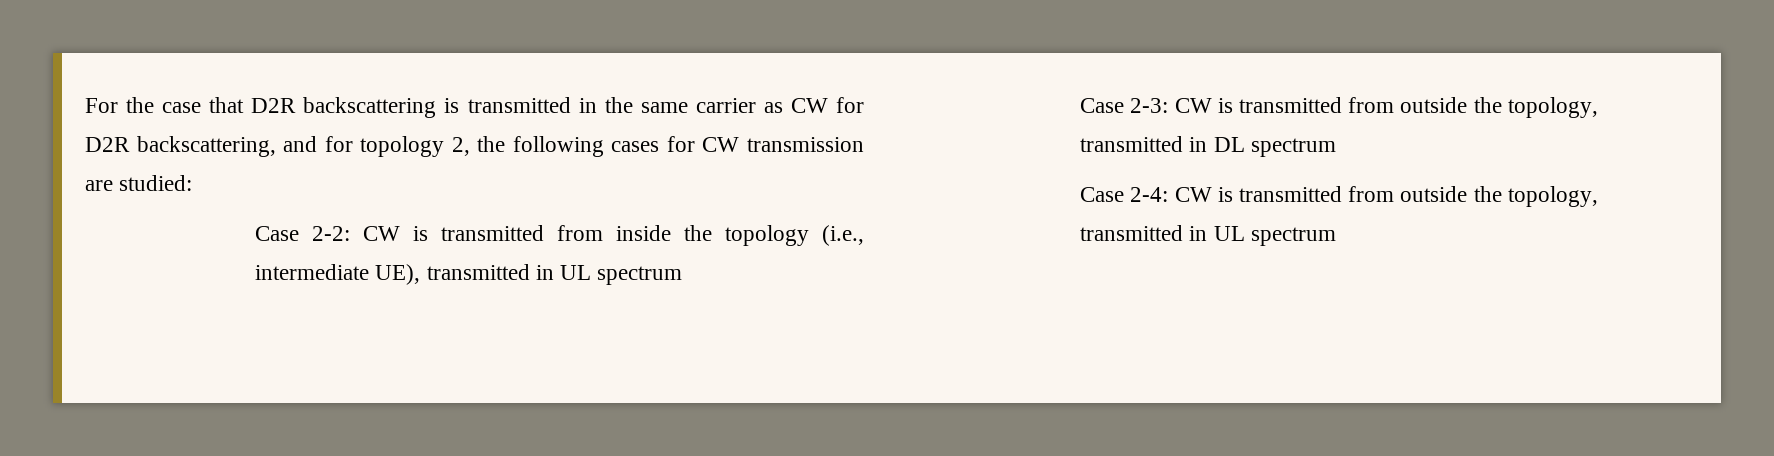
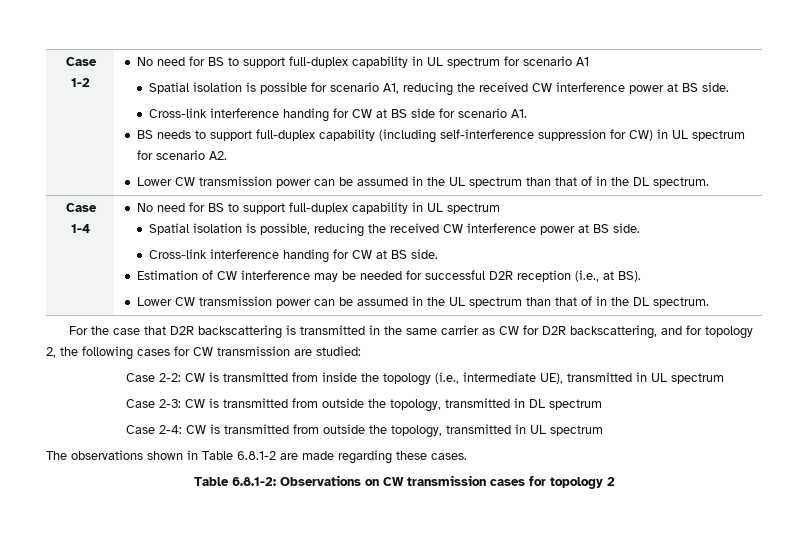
(85, 105) none -> [65,57,97,66] [71,78,90,87] [137,56,590,68] [149,82,730,96] [149,108,528,122] [137,129,746,143] [137,150,228,160] [137,176,710,188] [65,203,97,212] [71,224,90,233] [137,202,501,214] [149,223,641,237] [149,249,439,263] [137,270,642,282] [137,296,710,308] Case 1-2 | No need for BS to support full-duplex capability in UL spectrum for scenario A1 // Spatial isolation is possible for scenario A1, reducing the received CW interference power at BS side. // Cross-link interference handing for CW at BS side for scenario A1. // BS needs to support full-duplex capability (including self-interference suppression for CW) in UL spectrum for scenario A2. // Lower CW transmission power can be assumed in the UL spectrum than that of in the DL spectrum. // Case 1-4 | No need for BS to support full-duplex capability in UL spectrum // Spatial isolation is possible, reducing the received CW interference power at BS side. // Cross-link interference handing for CW at BS side. // Estimation of CW interference may be needed for successful D2R reception (i.e., at BS). // Lower CW transmission power can be assumed in the UL spectrum than that of in the DL spectrum. //
(1336, 236) none -> [46,450,467,464] [193,475,615,489] // The observations shown in Table 6.8.1-2 are made regarding these cases. // Table 6.8.1-2: Observations on CW transmission cases for topology 2

